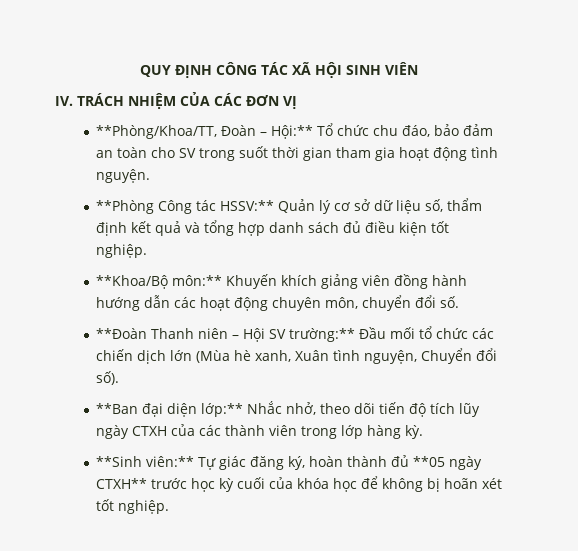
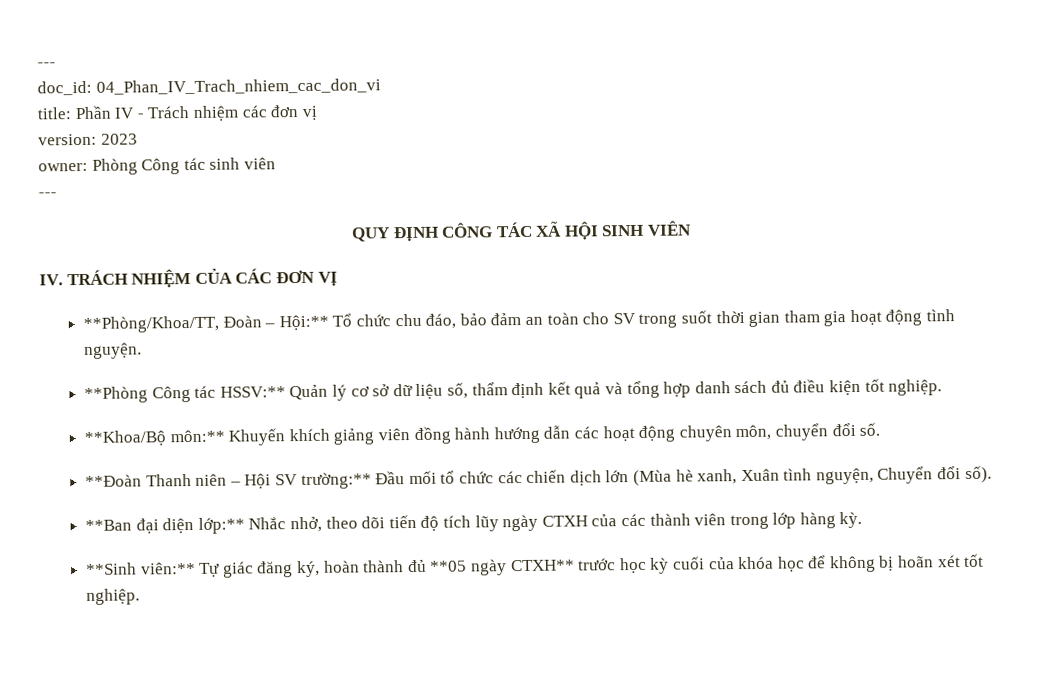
(140, 71) none -> [37,62,56,68] [37,78,381,96] [37,105,318,121] [38,133,138,146] [38,157,276,175] [38,192,57,198] --- // doc_id: 04_Phan_IV_Trach_nhiem_cac_don_vi // title: Phần IV - Trách nhiệm các đơn vị // version: 2023 // owner: Phòng Công tác sinh viên // --- //

